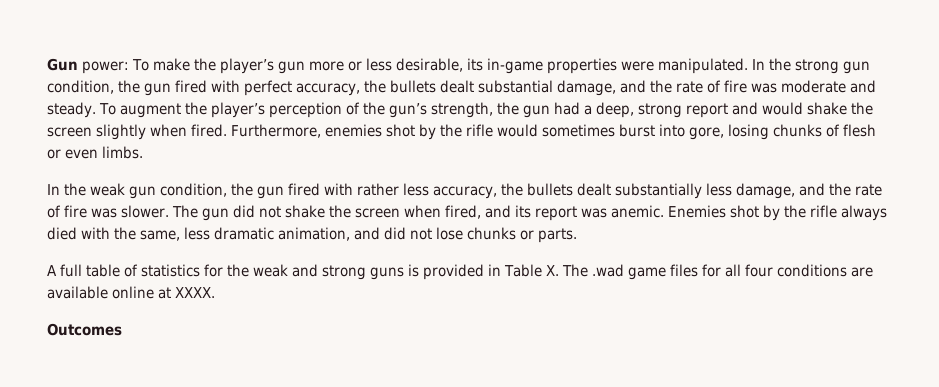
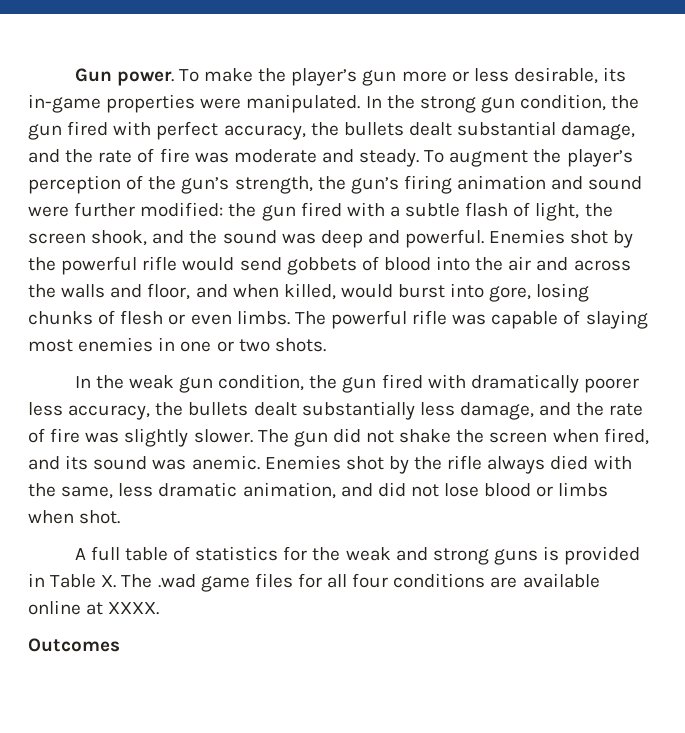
[82,61,129,74] power: -> [116,71,174,86] power.
[522,102,873,118] [47,124,462,140] gun had a deep, strong report and would shake the screen slightly when fired. Furthermore, enemies shot by the -> [350,175,643,194] [28,202,613,221] [28,229,634,248] [28,256,138,275] gun’s firing animation and sound were further modified: the gun fired with a subtle flash of light, the screen shook, and the sound was deep and powerful. Enemies shot by the powerful
[542,124,615,137] sometimes -> [239,256,631,275] [28,283,393,300] send gobbets of blood into the air and across the walls and floor, and when killed, would
(143, 152) none -> [294,310,648,329] [28,337,326,352] The powerful rifle was capable of slaying most enemies in one or two shots.
[357,183,399,196] rather -> [470,374,639,393] dramatically poorer
(117, 213) none -> [124,428,189,447] slightly
[534,206,577,221] report -> [93,456,148,470] sound
[467,227,577,243] chunks or parts. -> [484,482,609,497] [28,510,121,524] blood or limbs when shot.

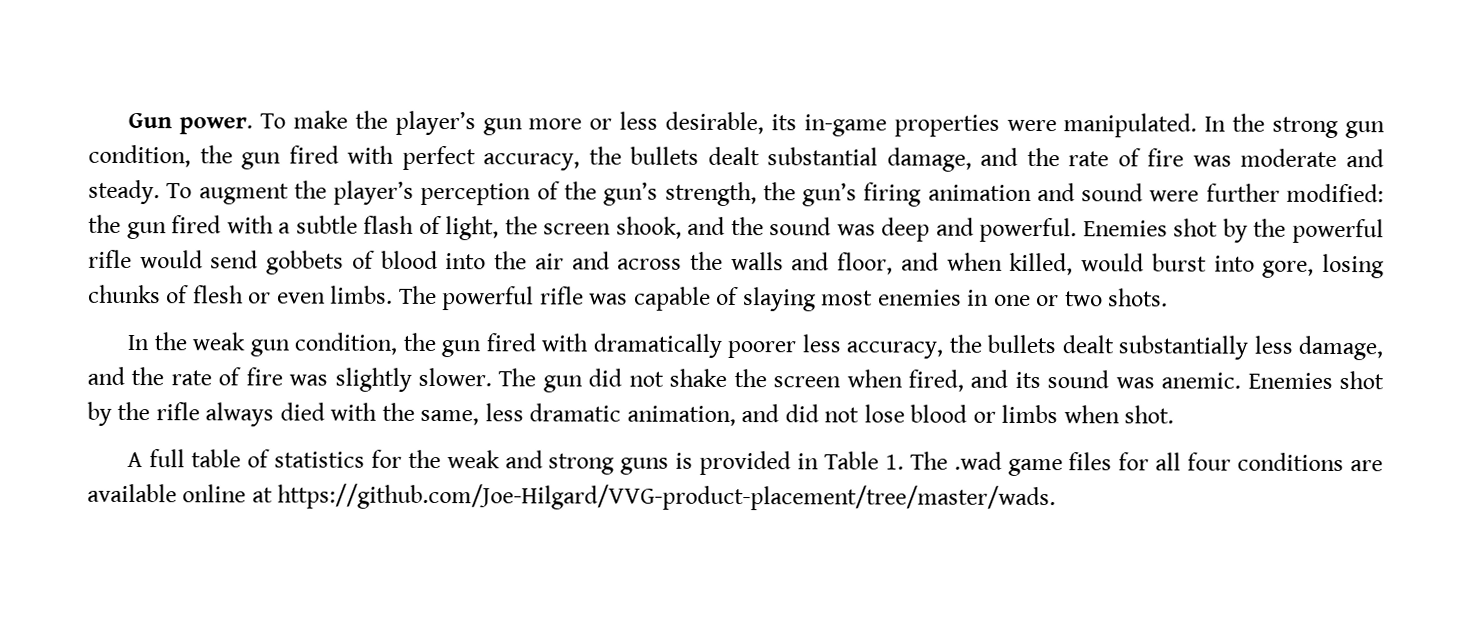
[101,575,117,588] X. -> [884,454,904,470] 1.
[108,602,160,615] [28,638,120,652] XXXX. // Outcomes -> [277,483,1057,512] https://github.com/Joe-Hilgard/VVG-product-placement/tree/master/wads.

